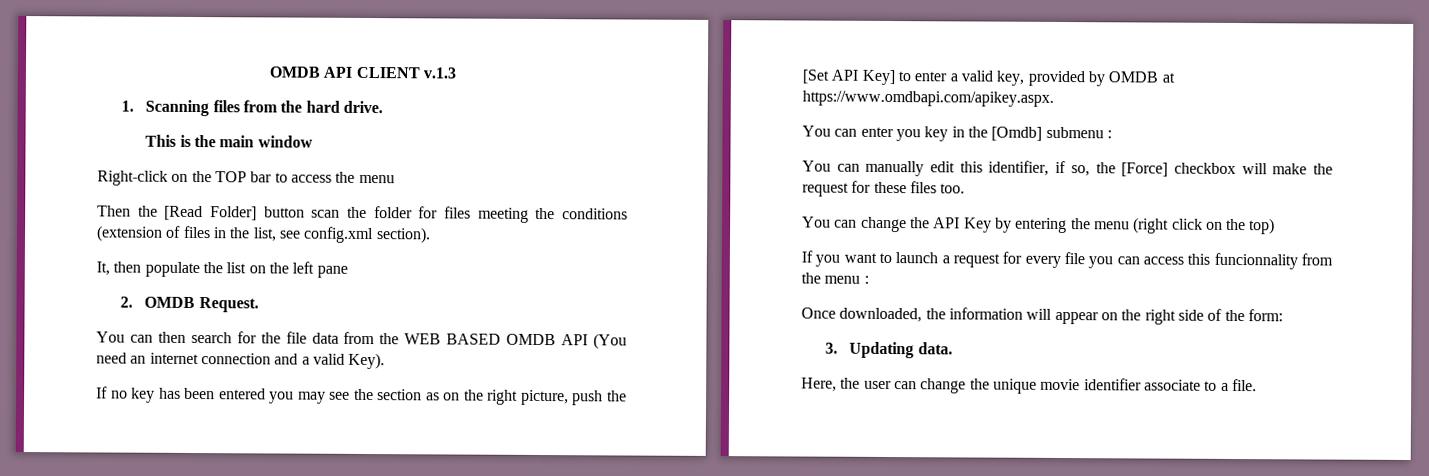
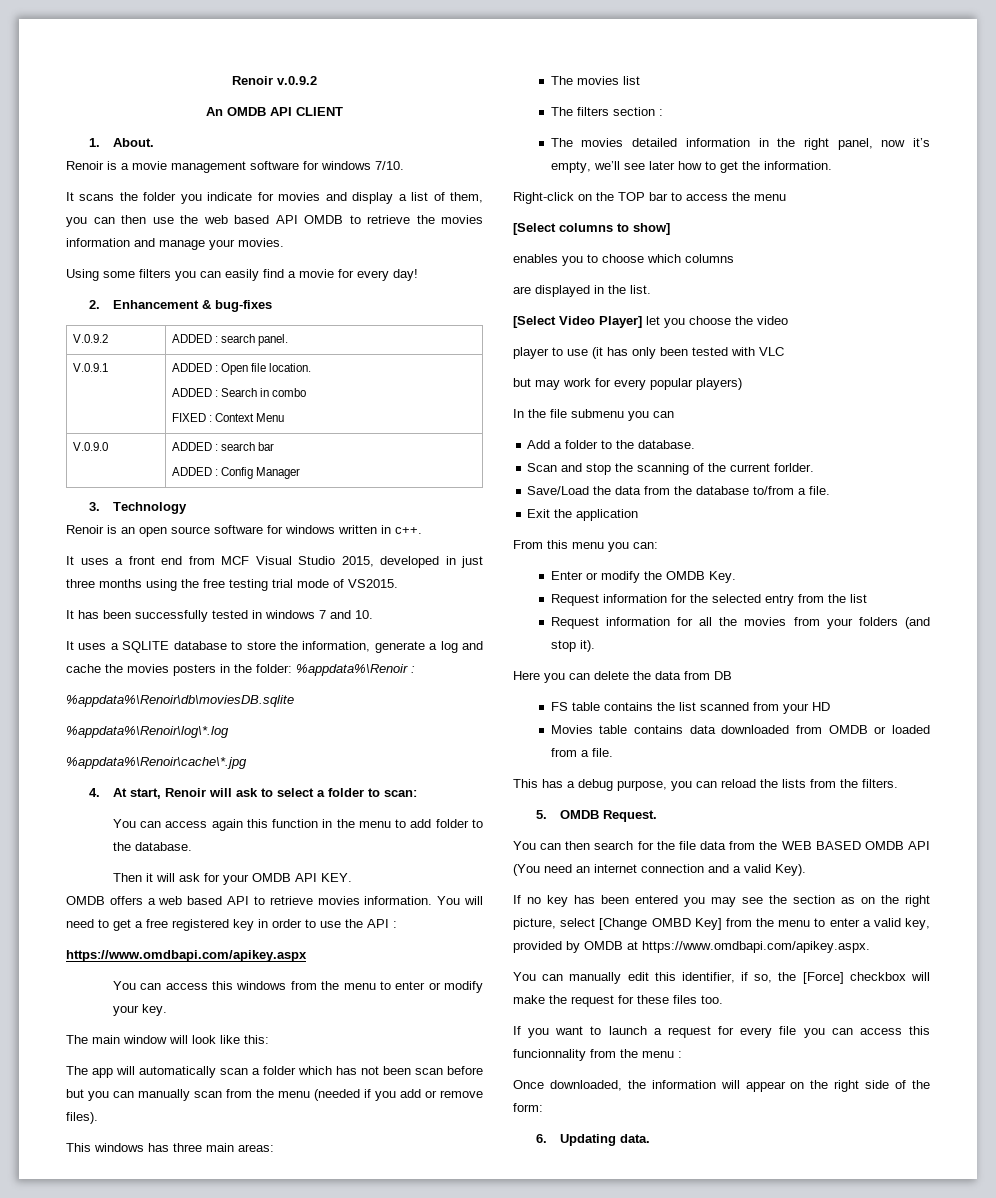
(269, 72) none -> [232,76,317,85] [206,107,223,116] Renoir v.0.9.2 // An
[422,67,456,79] v.1.3 -> (343, 111) none
[145,99,383,117] [145,134,313,148] Scanning files from the hard drive. // This is the main window -> [112,138,154,147] [66,161,404,173] [66,192,483,204] [66,215,483,227] [66,238,284,250] [66,269,418,281] [89,300,272,312] [72,334,108,343] [171,334,289,346] [72,363,108,372] [171,363,312,375] [171,388,307,397] [171,413,285,422] [72,442,108,451] [171,442,275,451] [171,467,301,479] [89,502,187,514] [66,525,422,537] [66,556,483,568] [66,579,398,591] [66,610,373,622] [66,641,484,653] [66,664,415,676] [66,695,294,707] [66,726,229,738] [66,757,247,769] [89,788,417,799] [112,819,484,831] [112,842,192,851] [112,873,352,885] [66,896,483,905] [66,919,397,931] [66,950,307,962] [112,981,483,993] [112,1004,167,1016] [66,1035,269,1044] [66,1066,483,1078] [66,1089,483,1101] [66,1112,98,1124] [66,1143,274,1152] [550,76,640,85] [550,107,663,116] [550,138,930,150] [550,161,832,173] About. // Renoir is a movie management software for windows 7/10. // It scans the folder you indicate for movies and display a list of them, you can then use the web based API OMDB to retrieve the movies information and manage your movies. // Using some filters you can easily find a movie for every day! // 2. Enhancement & bug-fixes // V.0.9.2 | ADDED : search panel. // V.0.9.1 | ADDED : Open file location. // ADDED : Search in combo // FIXED : Context Menu // V.0.9.0 | ADDED : search bar // ADDED : Config Manager // 3. Technology // Renoir is an open source software for windows written in c++. // It uses a front end from MCF Visual Studio 2015, developed in just three months using the free testing trial mode of VS2015. // It has been successfully tested in windows 7 and 10. // It uses a SQLITE database to store the information, generate a log and cache the movies posters in the folder: %appdata%\Renoir : // %appdata%\Renoir\db\moviesDB.sqlite // %appdata%\Renoir\log\*.log // %appdata%\Renoir\cache\*.jpg // 4. At start, Renoir will ask to select a folder to scan: // You can access again this function in the menu to add folder to the database. // Then it will ask for your OMDB API KEY. // OMDB offers a web based API to retrieve movies information. You will need to get a free registered key in order to use the API : // https://www.omdbapi.com/apikey.aspx // You can access this windows from the menu to enter or modify your key. // The main window will look like this: // The app will automatically scan a folder which has not been scan before but you can manually scan from the menu (needed if you add or remove files). // This windows has three main areas: // The movies list // The filters section : // The movies detailed information in the right panel, now it’s empty, we’ll see later how to get the information.
[97,205,629,223] [96,225,431,244] [96,261,348,278] [120,296,134,308] Then the [Read Folder] button scan the folder for files meeting the conditions (extension of files in the list, see config.xml section). // It, then populate the list on the left pane // 2. -> [513,223,670,235] [513,254,734,266] [513,285,651,297] [513,316,788,328] [513,347,784,359] [513,378,742,390] [513,409,674,421] [527,440,696,449] [527,463,815,475] [527,486,831,495] [527,509,639,521] [513,540,658,552] [550,571,736,583] [550,594,867,606] [550,617,930,629] [550,640,595,652] [513,671,732,683] [550,702,830,714] [550,725,931,734] [550,748,613,757] [513,779,898,791] [536,810,548,819] [Select columns to show] // enables you to choose which columns // are displayed in the list. // [Select Video Player] let you choose the video // player to use (it has only been tested with VLC // but may work for every popular players) // In the file submenu you can // Add a folder to the database. // Scan and stop the scanning of the current forlder. // Save/Load the data from the database to/from a file. // Exit the application // From this menu you can: // Enter or modify the OMDB Key. // Request information for the selected entry from the list // Request information for all the movies from your folders (and stop it). // Here you can delete the data from DB // FS table contains the list scanned from your HD // Movies table contains data downloaded from OMDB or loaded from a file. // This has a debug purpose, you can reload the lists from the filters. // 5.
[572,390,627,406] [802,69,895,86] push the [Set API Key] -> [560,918,811,930] select [Change OMBD Key] from the menu
[802,125,1112,142] // You can enter you key in the [Omdb] submenu : -> (870, 947) none
[802,216,1276,235] // You can change the API Key by entering the menu (right click on the top) -> (723, 999) none
[825,342,839,354] 3. -> [536,1134,548,1143] 6.
[801,377,1257,394] // Here, the user can change the unique movie identifier associate to a file. -> (650, 1138) none

